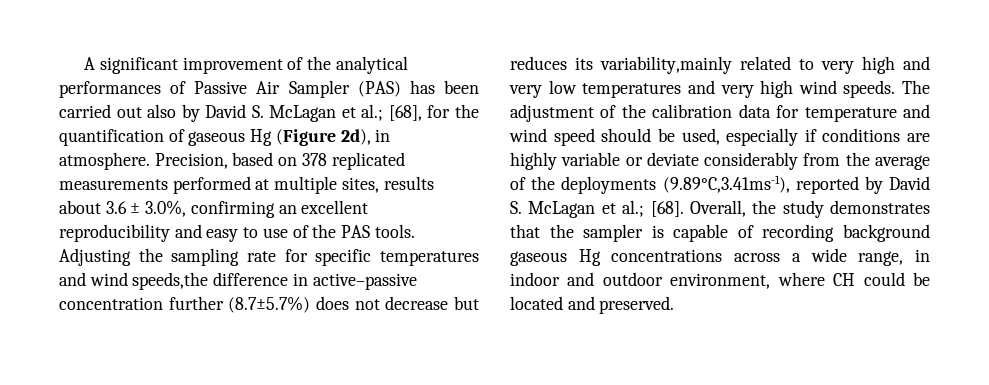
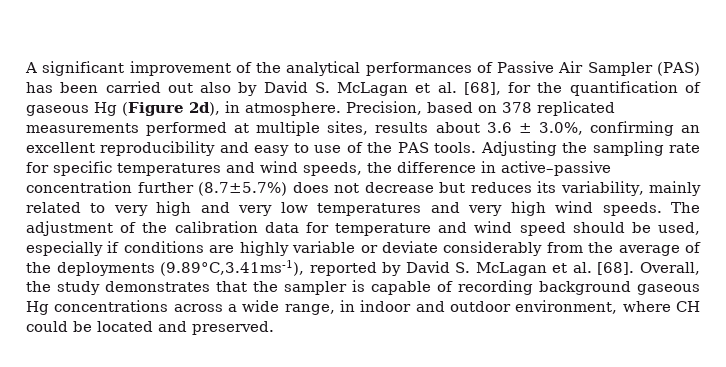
[361,104,384,121] al.; -> [437,82,457,93] al.
[132,272,209,290] speeds,the -> [303,162,392,176] speeds, the
[600,56,732,74] variability,mainly -> [560,181,701,196] variability, mainly
[622,200,645,217] al.; -> [572,262,592,273] al.

